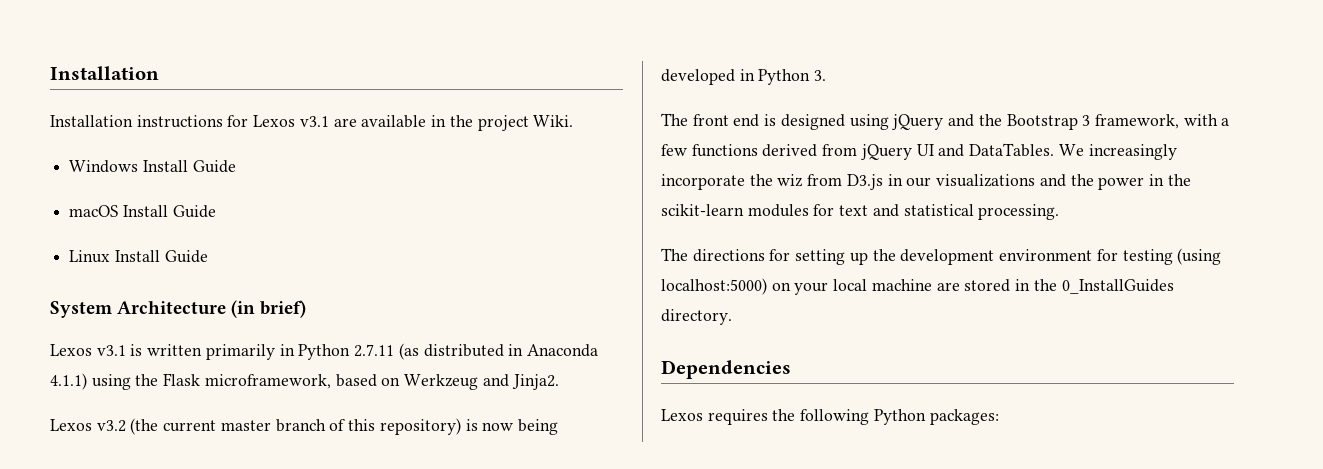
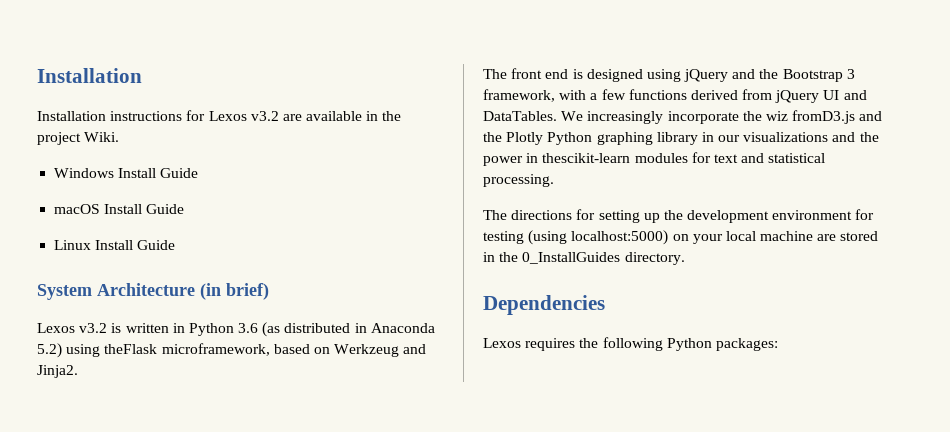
[299,116,329,127] v3.1 -> [250,111,279,121] v3.2
[96,345,126,356] v3.1 -> [79,323,108,333] v3.2
[205,344,395,360] primarily in Python 2.7.11 -> [172,323,259,336] in Python 3.6
[50,373,201,390] 4.1.1) using the Flask -> [37,343,158,358] 5.2) using theFlask
[50,418,558,435] [661,69,827,85] // Lexos v3.2 (the current master branch of this repository) is now being developed in Python 3. -> (78, 371) none
[807,174,883,190] from D3.js -> [792,110,883,124] [483,132,698,145] fromD3.js and the Plotly Python graphing library
[1167,174,1191,186] [661,204,744,216] the scikit-learn -> [542,153,631,163] thescikit-learn

